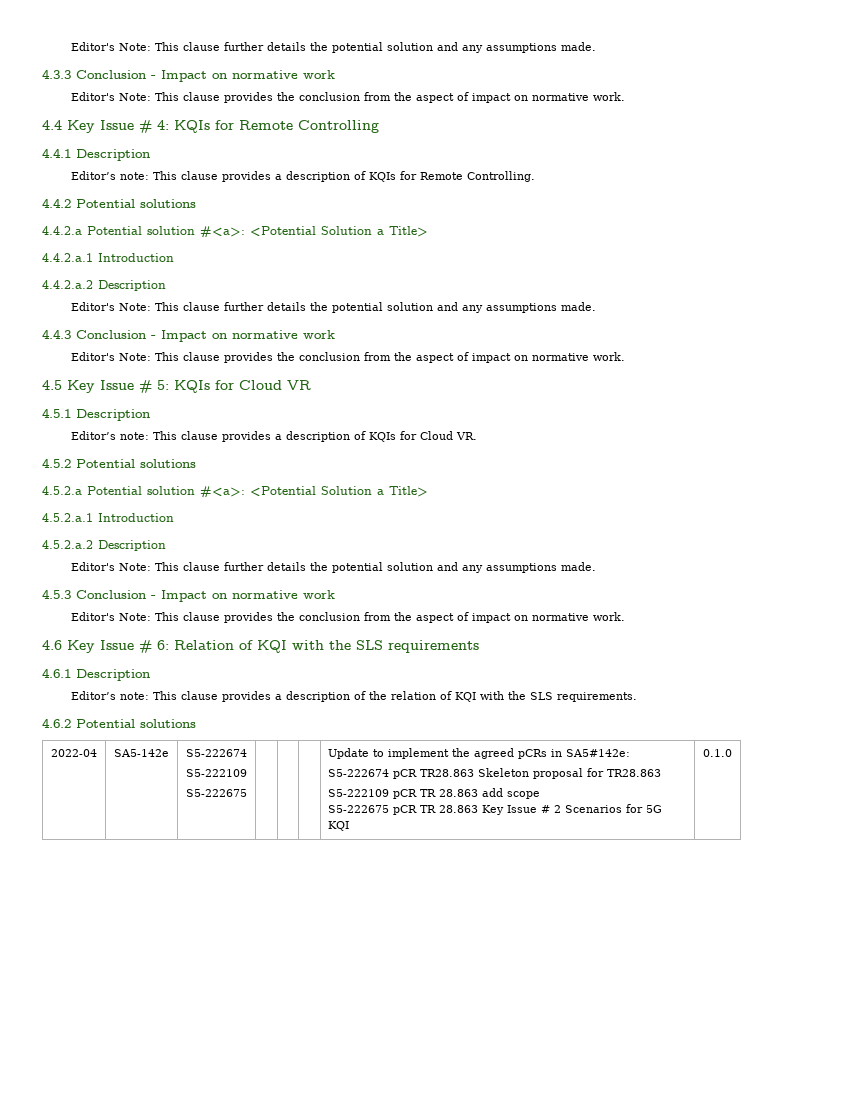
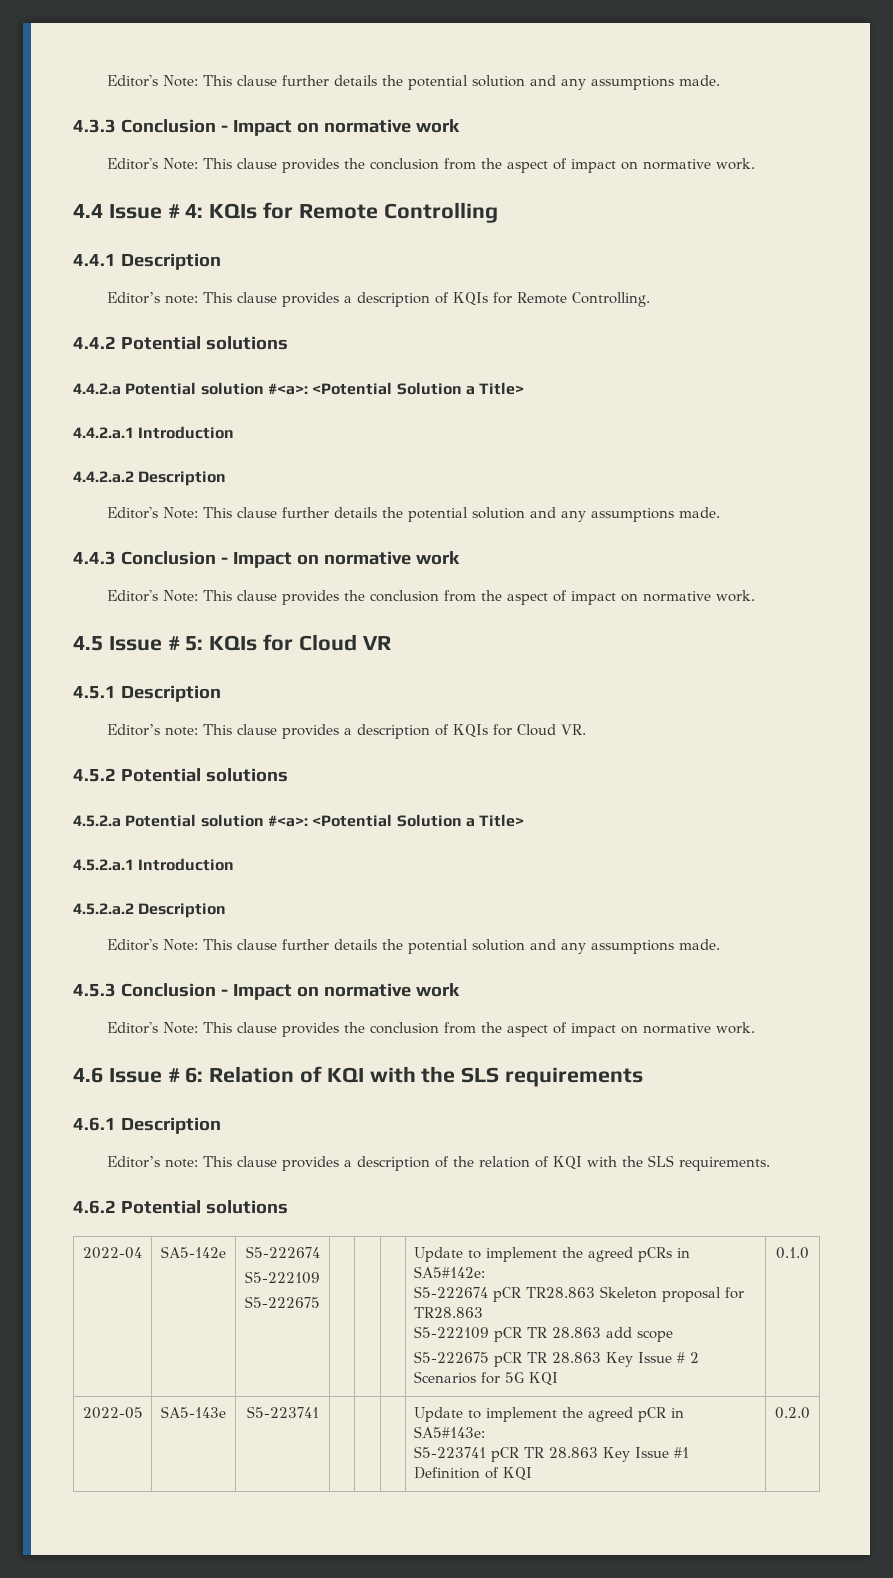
[67,120,95,133] Key -> (103, 211) none
[67,380,95,393] Key -> (103, 643) none
[67,640,95,653] Key -> (103, 1075) none
(732, 753) none -> [82,1407,143,1419] [161,1406,226,1418] [246,1406,319,1418] [413,1407,684,1422] [413,1426,485,1438] [413,1446,689,1462] [413,1467,532,1481] [775,1407,810,1419] // 2022-05 | SA5-143e | S5-223741 | | | | Update to implement the agreed pCR in SA5#143e: // S5-223741 pCR TR 28.863 Key Issue #1 Definition of KQI | 0.2.0

